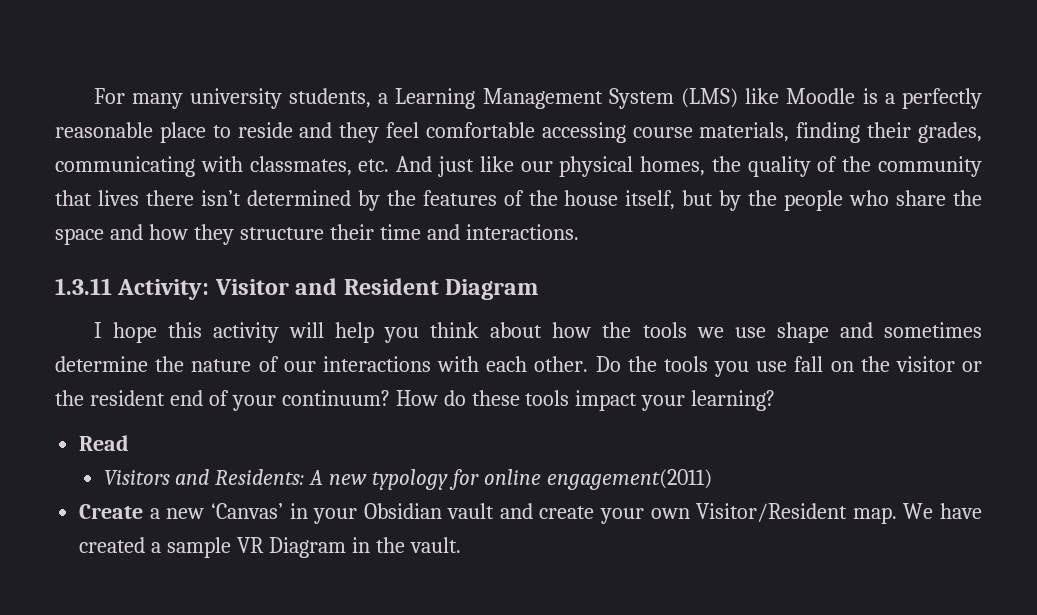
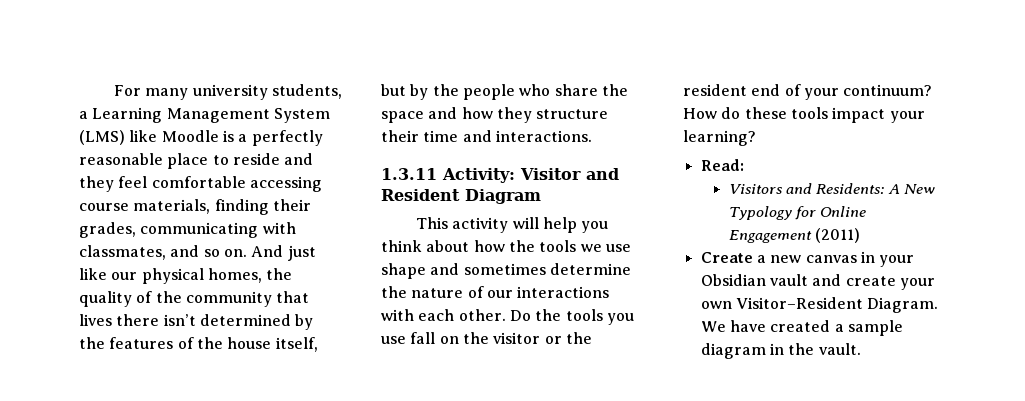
[358,159,390,172] etc. -> [170,245,247,257] and so on.
[93,322,202,343] I hope this -> [415,217,448,229] This
[79,435,130,451] Read -> [700,159,744,171] Read:
[329,469,713,490] new typology for online engagement(2011) -> [903,184,935,194] [728,206,867,220] [728,228,860,243] New Typology for Online Engagement (2011)
[210,503,283,519] ‘Canvas’ -> [805,255,857,263] canvas
[696,503,897,524] Visitor/Resident map. -> [735,297,939,313] Visitor–Resident Diagram.
[237,537,346,558] VR Diagram -> [700,343,766,359] diagram

